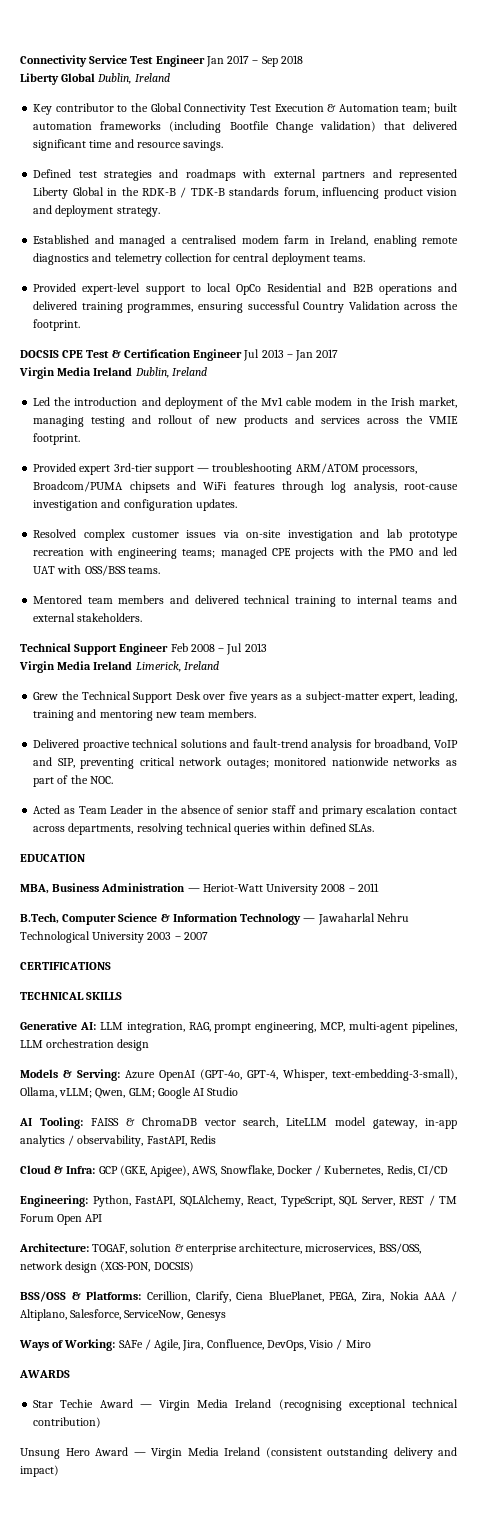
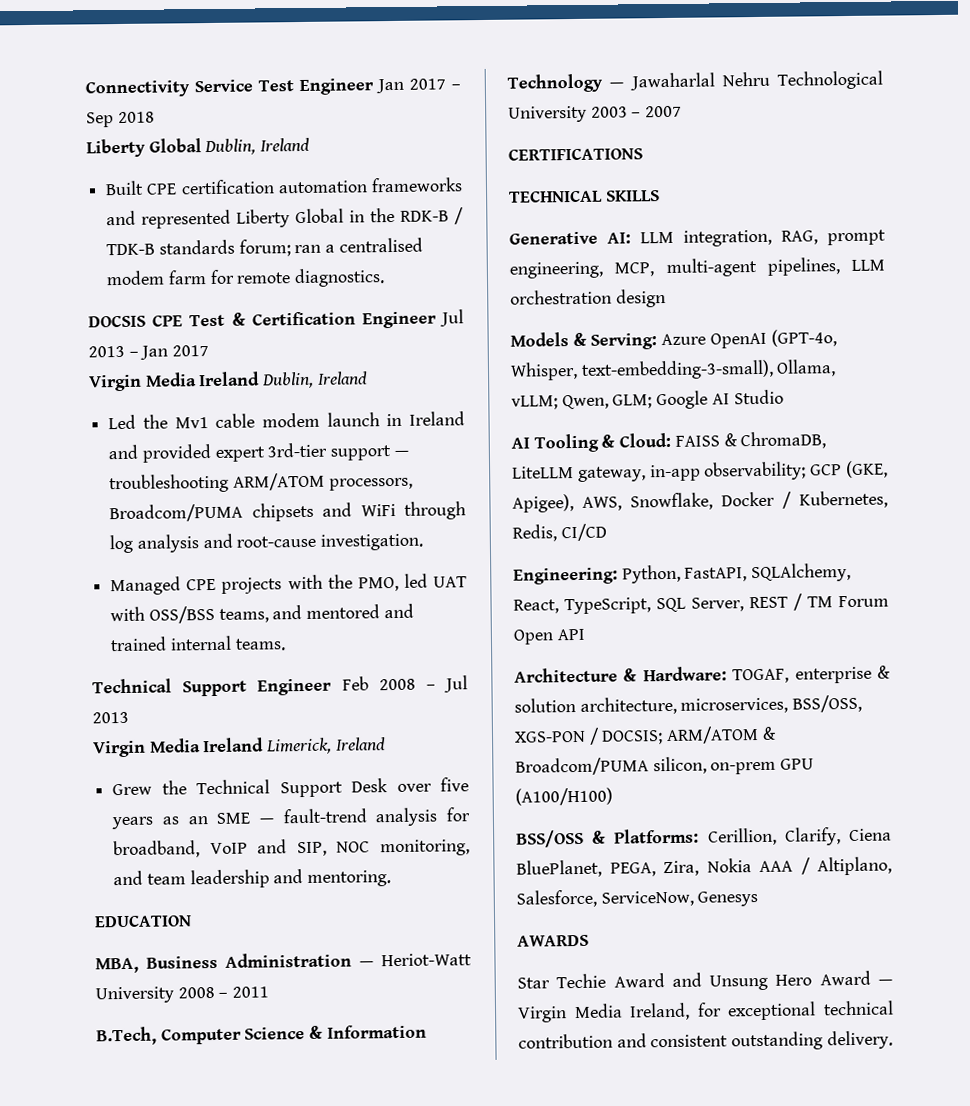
[33,103,458,115] [33,121,457,133] [33,139,224,151] [33,169,366,181] Key contributor to the Global Connectivity Test Execution & Automation team; built automation frameworks (including Bootfile Change validation) that delivered significant time and resource savings. // Defined test strategies and roadmaps with external partners -> [105,177,463,196] Built CPE certification automation frameworks
[283,187,457,199] [33,205,160,217] [33,235,459,247] [33,253,365,265] [33,283,458,295] [33,301,459,313] [33,319,81,331] forum, influencing product vision and deployment strategy. // Established and managed a centralised modem farm in Ireland, enabling remote diagnostics and telemetry collection for central deployment teams. // Provided expert-level support to local OpCo Residential and B2B operations and delivered training programmes, ensuring successful Country Validation across the footprint. -> [238,237,423,257] [106,268,386,288] forum; ran a centralised modem farm for remote diagnostics.
[74,397,457,409] [33,415,459,427] [33,433,81,445] [33,463,77,472] introduction and deployment of the Mv1 cable modem in the Irish market, managing testing and rollout of new products and services across the VMIE footprint. // Provided -> [174,411,466,429] [108,444,211,463] Mv1 cable modem launch in Ireland and provided
[233,481,275,490] features -> (396, 510) none
[353,481,459,493] [33,499,237,511] [33,529,458,541] [33,547,267,559] analysis, root-cause investigation and configuration updates. // Resolved complex customer issues via on-site investigation and lab prototype recreation with engineering teams; managed -> [136,533,424,553] [110,576,182,596] analysis and root-cause investigation. // Managed
[389,547,438,556] PMO and -> [357,576,399,592] PMO,
[127,567,160,574] [33,595,457,607] [33,613,143,622] teams. // Mentored team members and delivered technical training to internal teams and external stakeholders. -> [218,603,414,623] [110,635,286,652] teams, and mentored and trained internal teams.
[296,691,457,703] [33,709,257,721] [33,739,250,751] a subject-matter expert, leading, training and mentoring new team members. // Delivered proactive technical solutions and -> [187,812,274,825] an SME —
[80,757,457,769] [33,775,113,787] [33,805,457,817] [33,823,374,835] preventing critical network outages; monitored nationwide networks as part of the NOC. // Acted as Team Leader in the absence of senior staff and primary escalation contact across departments, resolving technical queries within defined SLAs. -> [336,839,471,857] [113,869,392,889] NOC monitoring, and team leadership and mentoring.
[247,1070,278,1080] GPT-4, -> (837, 338) none
[39,1117,457,1129] [20,1135,216,1147] [20,1165,96,1174] Tooling: FAISS & ChromaDB vector search, LiteLLM model gateway, in-app analytics / observability, FastAPI, Redis // Cloud & Infra: -> [533,431,827,453] [512,461,807,482] Tooling & Cloud: FAISS & ChromaDB, LiteLLM gateway, in-app observability;
[19,1243,421,1255] [20,1261,194,1273] Architecture: TOGAF, solution & enterprise architecture, microservices, BSS/OSS, network design (XGS-PON, DOCSIS) -> [514,665,891,684] [514,694,863,715] [514,725,777,745] [515,756,815,776] [515,787,613,806] Architecture & Hardware: TOGAF, enterprise & solution architecture, microservices, BSS/OSS, XGS-PON / DOCSIS; ARM/ATOM & Broadcom/PUMA silicon, on-prem GPU (A100/H100)
[19,1339,371,1351] [19,1370,70,1378] [33,1399,458,1411] [33,1417,102,1428] Ways of Working: SAFe / Agile, Jira, Confluence, DevOps, Visio / Miro // AWARDS // Star Techie Award — Virgin Media Ireland (recognising exceptional technical contribution) // -> [517,934,589,947] [517,972,702,989] AWARDS // Star Techie Award and
[224,1447,457,1459] [20,1465,59,1477] Ireland (consistent outstanding delivery and impact) -> [629,1000,894,1021] [518,1030,893,1051] Ireland, for exceptional technical contribution and consistent outstanding delivery.

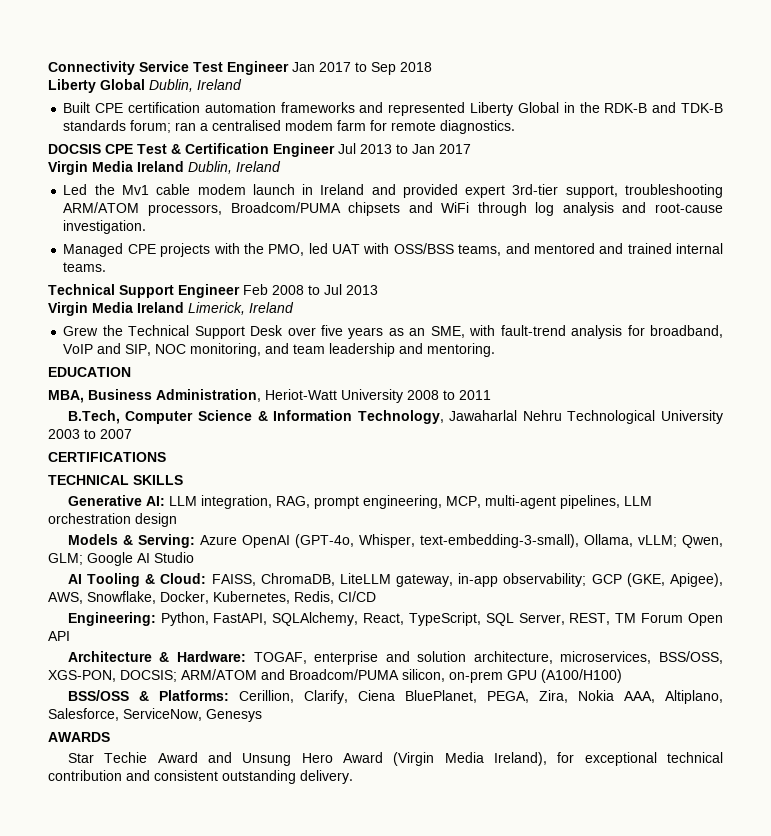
[451,84,461,90] – -> [355,62,367,72] to
[454,207,465,225] / -> [652,102,677,113] and
[128,351,139,357] – -> [396,144,408,154] to
[330,445,409,461] support — -> [565,185,618,198] support,
[425,684,436,690] – -> [308,285,320,295] to
[216,812,274,824] SME — -> [430,325,496,338] SME, with
[225,952,374,968] Administration — -> [156,389,261,402] Administration,
[218,992,229,998] – -> [443,390,455,400] to
[507,73,625,93] Technology — -> [357,410,444,424] Technology,
[631,112,642,118] – -> [84,429,96,439] to
[674,433,738,447] FAISS & -> [211,574,256,586] FAISS,
[721,491,792,509] Docker / -> [160,591,209,604] Docker,
[749,593,803,611] REST / -> [569,613,611,625] REST,
[877,665,891,679] & -> [385,651,410,662] and
[514,727,600,745] XGS-PON / -> [48,670,116,682] XGS-PON,
[761,726,777,740] & -> [261,669,285,680] and
[759,857,811,875] AAA / -> [623,691,655,703] AAA,
[878,979,893,985] [517,1002,691,1023] — Virgin Media Ireland, -> [393,752,547,766] (Virgin Media Ireland),

